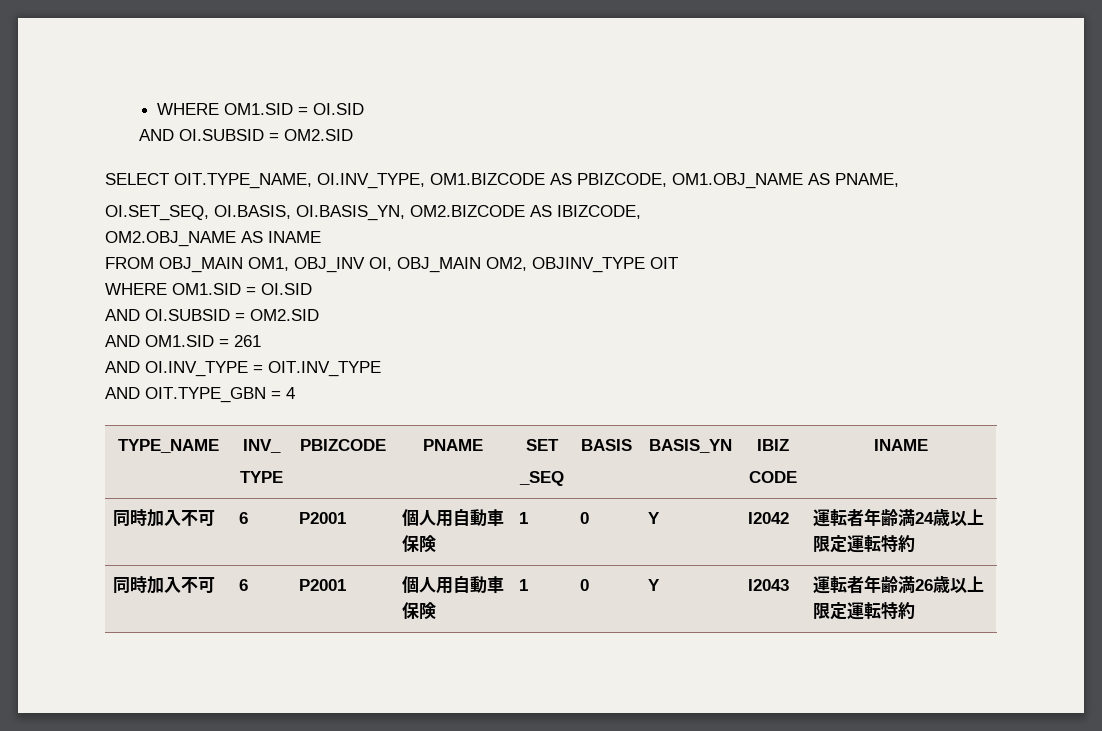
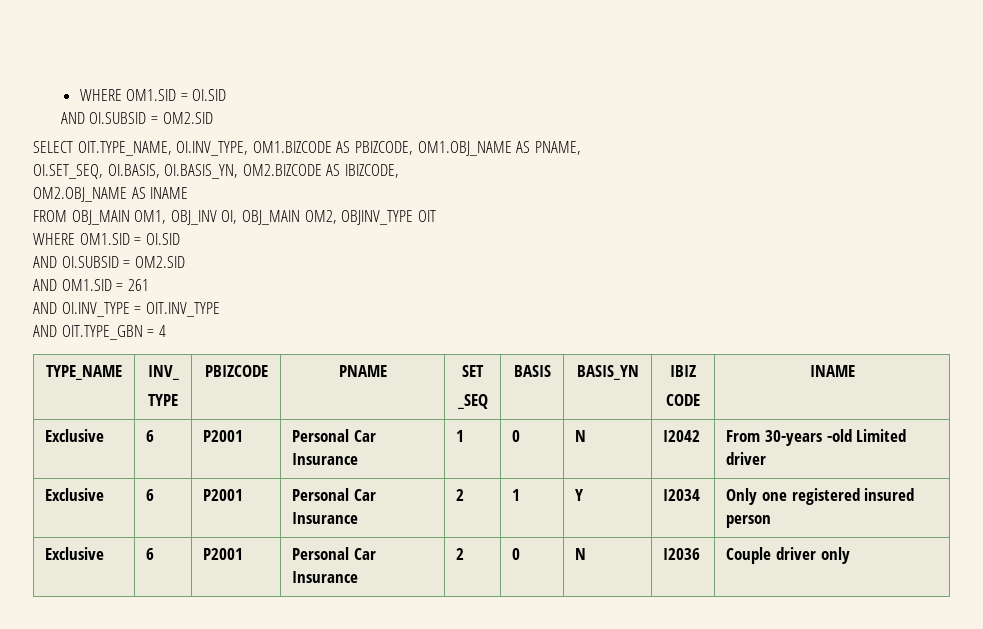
[112,509,215,527] [238,512,248,524] [298,512,346,524] [401,508,504,527] [401,535,436,553] [518,512,528,524] [579,512,589,524] [647,512,660,524] 同時加入不可 | 6 | P2001 | 個人用自動車保険 | 1 | 0 | Y -> [45,429,105,442] [146,430,155,442] [203,430,244,442] [292,429,377,442] [292,453,359,465] [456,430,465,442] [512,430,521,442] [575,430,587,442] Exclusive | 6 | P2001 | Personal Car Insurance | 1 | 0 | N
[812,508,984,527] [812,535,915,553] [112,576,215,594] [238,579,248,591] [298,579,346,591] [401,575,504,594] [401,602,436,620] [518,579,528,591] [579,579,589,591] [647,579,660,591] [747,579,789,591] [812,575,984,594] [812,602,915,620] 運転者年齢満24歳以上限定運転特約 // 同時加入不可 | 6 | P2001 | 個人用自動車保険 | 1 | 0 | Y | I2043 | 運転者年齢満26歳以上限定運転特約 -> [726,429,907,446] [726,452,767,465] [45,488,105,501] [146,489,155,501] [203,489,244,501] [292,488,377,501] [292,512,359,524] [456,489,465,501] [512,489,521,501] [575,489,584,501] [663,489,701,501] [726,488,915,505] [726,515,772,528] [45,547,105,560] [146,548,155,560] [203,548,244,560] [292,547,377,560] [292,571,359,583] [456,548,465,560] [512,548,521,560] [575,548,587,560] [663,548,701,560] [726,547,850,564] From 30-years -old Limited driver // Exclusive | 6 | P2001 | Personal Car Insurance | 2 | 1 | Y | I2034 | Only one registered insured person // Exclusive | 6 | P2001 | Personal Car Insurance | 2 | 0 | N | I2036 | Couple driver only

